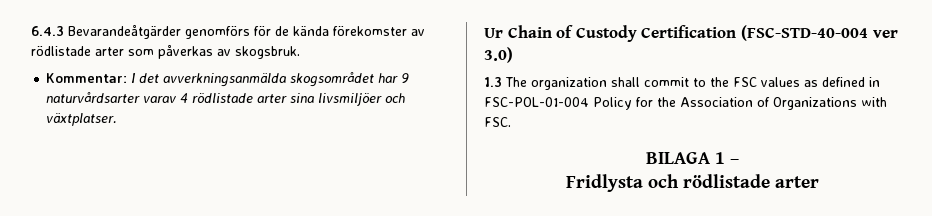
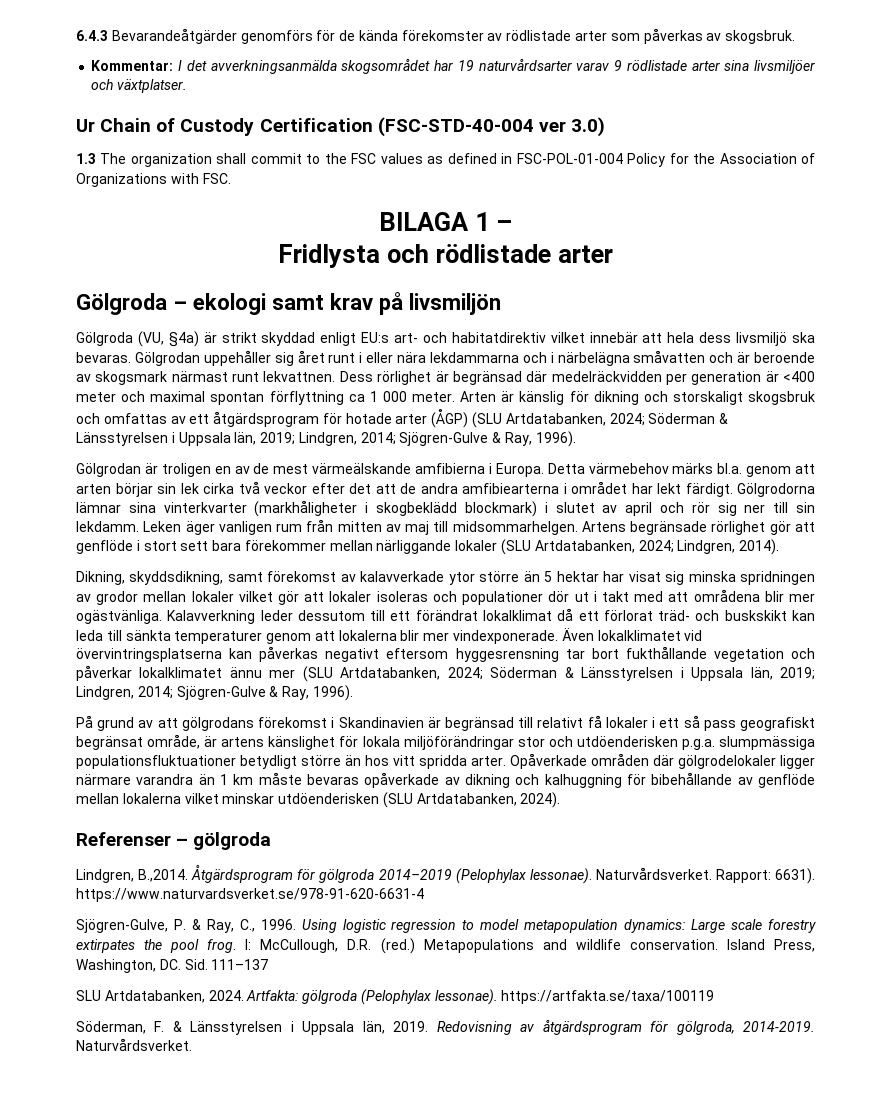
[401,73,410,83] 9 -> [457,60,474,71] 19
[180,93,189,103] 4 -> [614,60,623,71] 9
(819, 182) none -> [76,292,501,315] [76,331,815,347] [76,350,815,366] [76,371,815,385] [76,391,815,405] [76,409,729,428] [76,431,576,447] [76,463,815,477] [76,481,815,497] [76,500,815,517] [76,519,815,535] [76,539,780,555] [76,571,815,585] [76,589,816,605] [76,608,816,624] [76,627,703,644] [76,646,816,662] [76,665,815,682] [76,685,353,701] [76,715,815,731] [76,734,815,750] [76,753,815,769] [76,772,815,788] [76,792,561,808] [76,832,272,850] [76,865,816,884] [76,888,424,902] [76,919,816,933] [76,938,816,954] [76,959,269,973] [76,989,715,1005] [76,1019,815,1035] [76,1038,192,1051] // Gölgroda – ekologi samt krav på livsmiljön // Gölgroda (VU, §4a) är strikt skyddad enligt EU:s art- och habitatdirektiv vilket innebär att hela dess livsmiljö ska bevaras. Gölgrodan uppehåller sig året runt i eller nära lekdammarna och i närbelägna småvatten och är beroende av skogsmark närmast runt lekvattnen. Dess rörlighet är begränsad där medelräckvidden per generation är <400 meter och maximal spontan förflyttning ca 1 000 meter. Arten är känslig för dikning och storskaligt skogsbruk och omfattas av ett åtgärdsprogram för hotade arter (ÅGP) (SLU Artdatabanken, 2024; Söderman & Länsstyrelsen i Uppsala län, 2019; Lindgren, 2014; Sjögren-Gulve & Ray, 1996). // Gölgrodan är troligen en av de mest värmeälskande amfibierna i Europa. Detta värmebehov märks bl.a. genom att arten börjar sin lek cirka två veckor efter det att de andra amfibiearterna i området har lekt färdigt. Gölgrodorna lämnar sina vinterkvarter (markhåligheter i skogbeklädd blockmark) i slutet av april och rör sig ner till sin lekdamm. Leken äger vanligen rum från mitten av maj till midsommarhelgen. Artens begränsade rörlighet gör att genflöde i stort sett bara förekommer mellan närliggande lokaler (SLU Artdatabanken, 2024; Lindgren, 2014). // Dikning, skyddsdikning, samt förekomst av kalavverkade ytor större än 5 hektar har visat sig minska spridningen av grodor mellan lokaler vilket gör att lokaler isoleras och populationer dör ut i takt med att områdena blir mer ogästvänliga. Kalavverkning leder dessutom till ett förändrat lokalklimat då ett förlorat träd- och buskskikt kan leda till sänkta temperaturer genom att lokalerna blir mer vindexponerade. Även lokalklimatet vid övervintringsplatserna kan påverkas negativt eftersom hyggesrensning tar bort fukthållande vegetation och påverkar lokalklimatet ännu mer (SLU Artdatabanken, 2024; Söderman & Länsstyrelsen i Uppsala län, 2019; Lindgren, 2014; Sjögren-Gulve & Ray, 1996). // På grund av att gölgrodans förekomst i Skandinavien är begränsad till relativt få lokaler i ett så pass geografiskt begränsat område, är artens känslighet för lokala miljöförändringar stor och utdöenderisken p.g.a. slumpmässiga populationsfluktuationer betydligt större än hos vitt spridda arter. Opåverkade områden där gölgrodelokaler ligger närmare varandra än 1 km måste bevaras opåverkade av dikning och kalhuggning för bibehållande av genflöde mellan lokalerna vilket minskar utdöenderisken (SLU Artdatabanken, 2024). // Referenser – gölgroda // Lindgren, B.,2014. Åtgärdsprogram för gölgroda 2014–2019 (Pelophylax lessonae). Naturvårdsverket. Rapport: 6631). https://www.naturvardsverket.se/978-91-620-6631-4 // Sjögren-Gulve, P. & Ray, C., 1996. Using logistic regression to model metapopulation dynamics: Large scale forestry extirpates the pool frog. I: McCullough, D.R. (red.) Metapopulations and wildlife conservation. Island Press, Washington, DC. Sid. 111–137 // SLU Artdatabanken, 2024. Artfakta: gölgroda (Pelophylax lessonae). https://artfakta.se/taxa/100119 // Söderman, F. & Länsstyrelsen i Uppsala län, 2019. Redovisning av åtgärdsprogram för gölgroda, 2014-2019. Naturvårdsverket.

